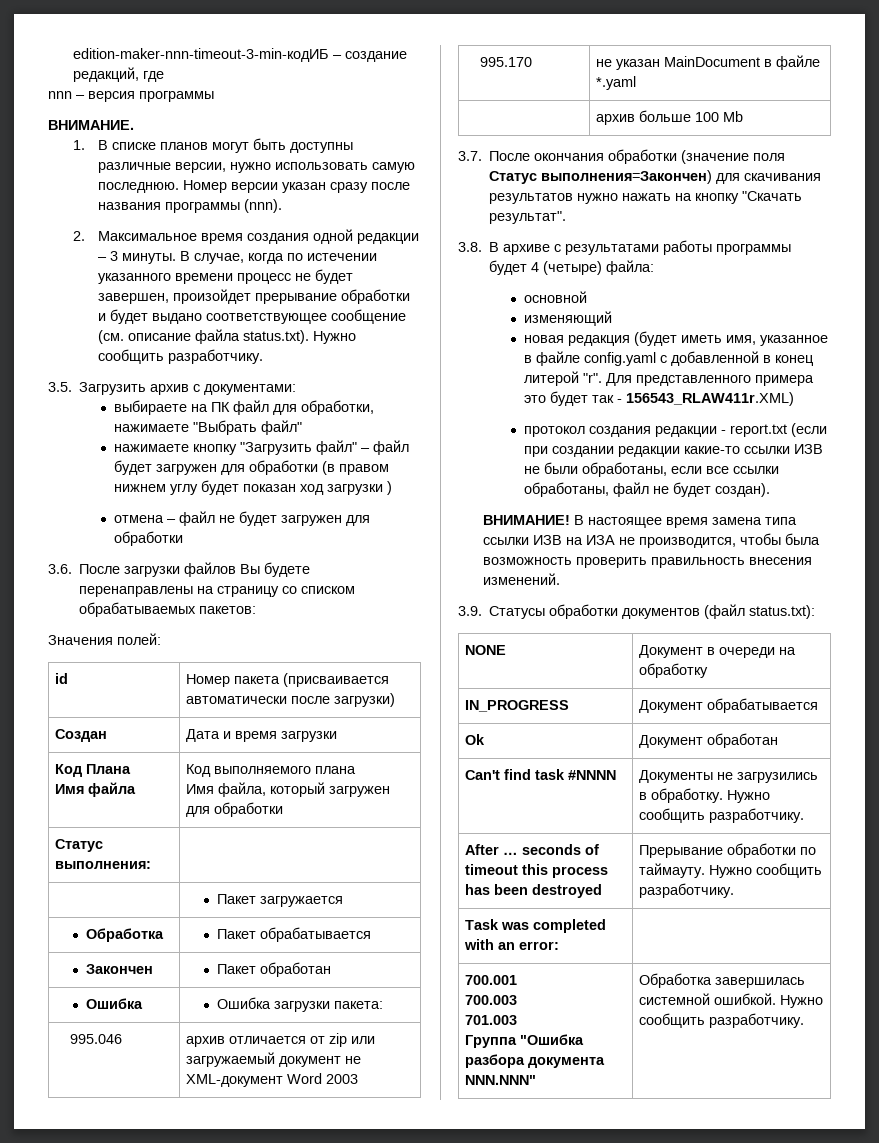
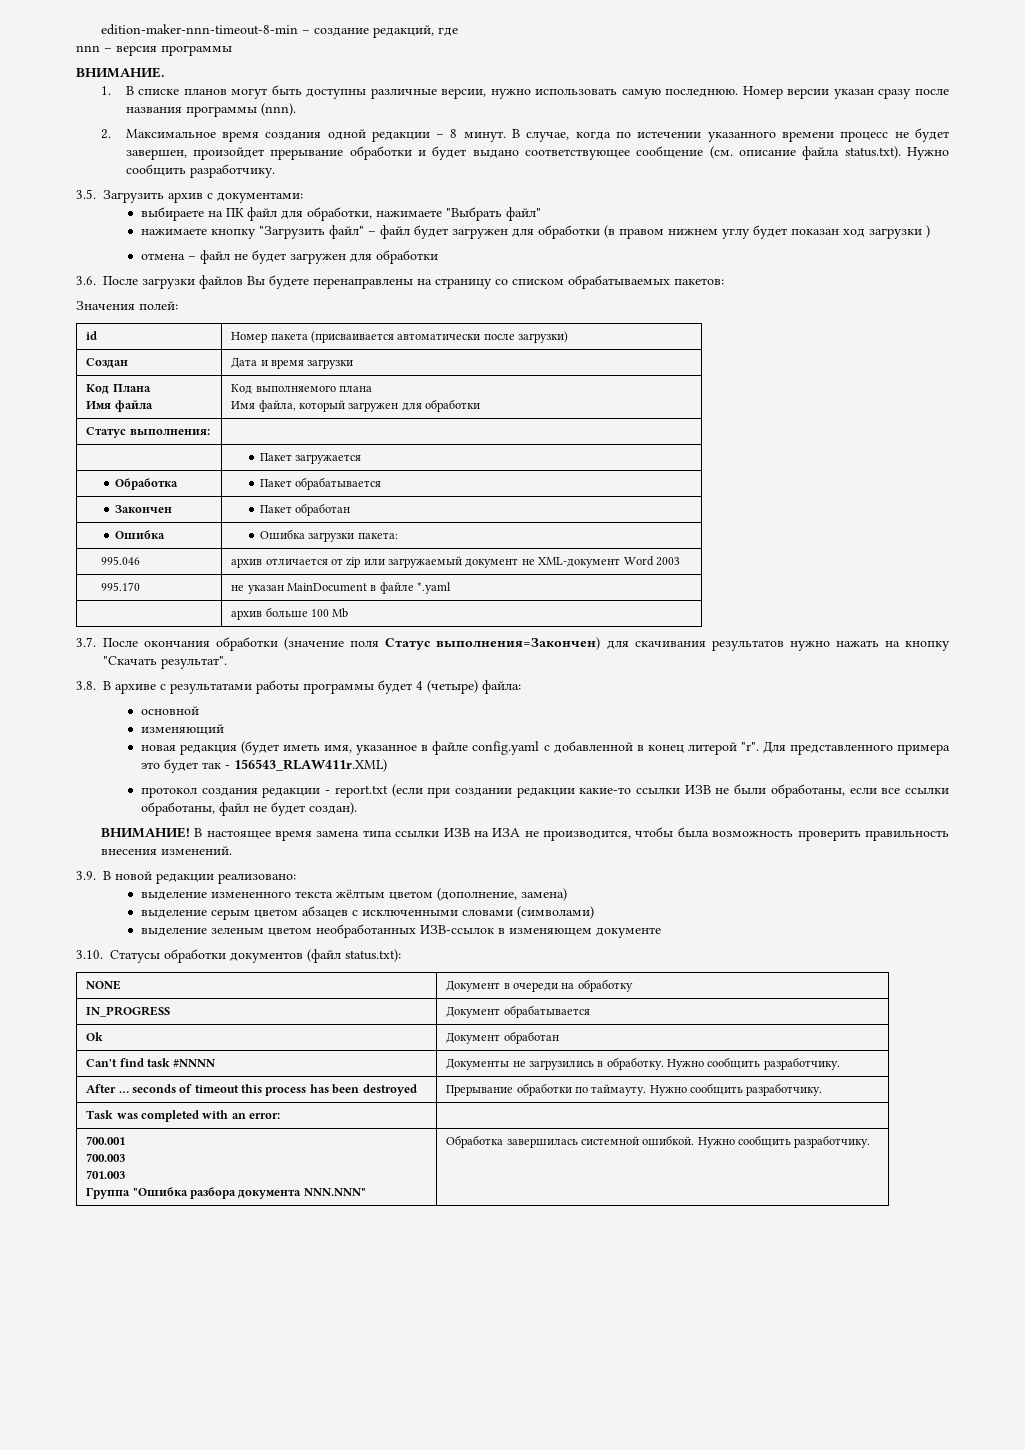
[73,48,330,62] edition-maker-nnn-timeout-3-min-кодИБ -> [100,24,298,35] edition-maker-nnn-timeout-8-min
[110,251,177,264] 3 минуты. -> [450,129,506,142] 8 минут.
(482, 611) none -> [103,871,296,884] [140,888,567,901] [140,906,594,920] [140,924,661,938] [76,950,103,959] В новой редакции реализовано: // выделение измененного текста жёлтым цветом (дополнение, замена) // выделение серым цветом абзацев с исключенными словами (символами) // выделение зеленым цветом необработанных ИЗВ-ссылок в изменяющем документе // 3.10.

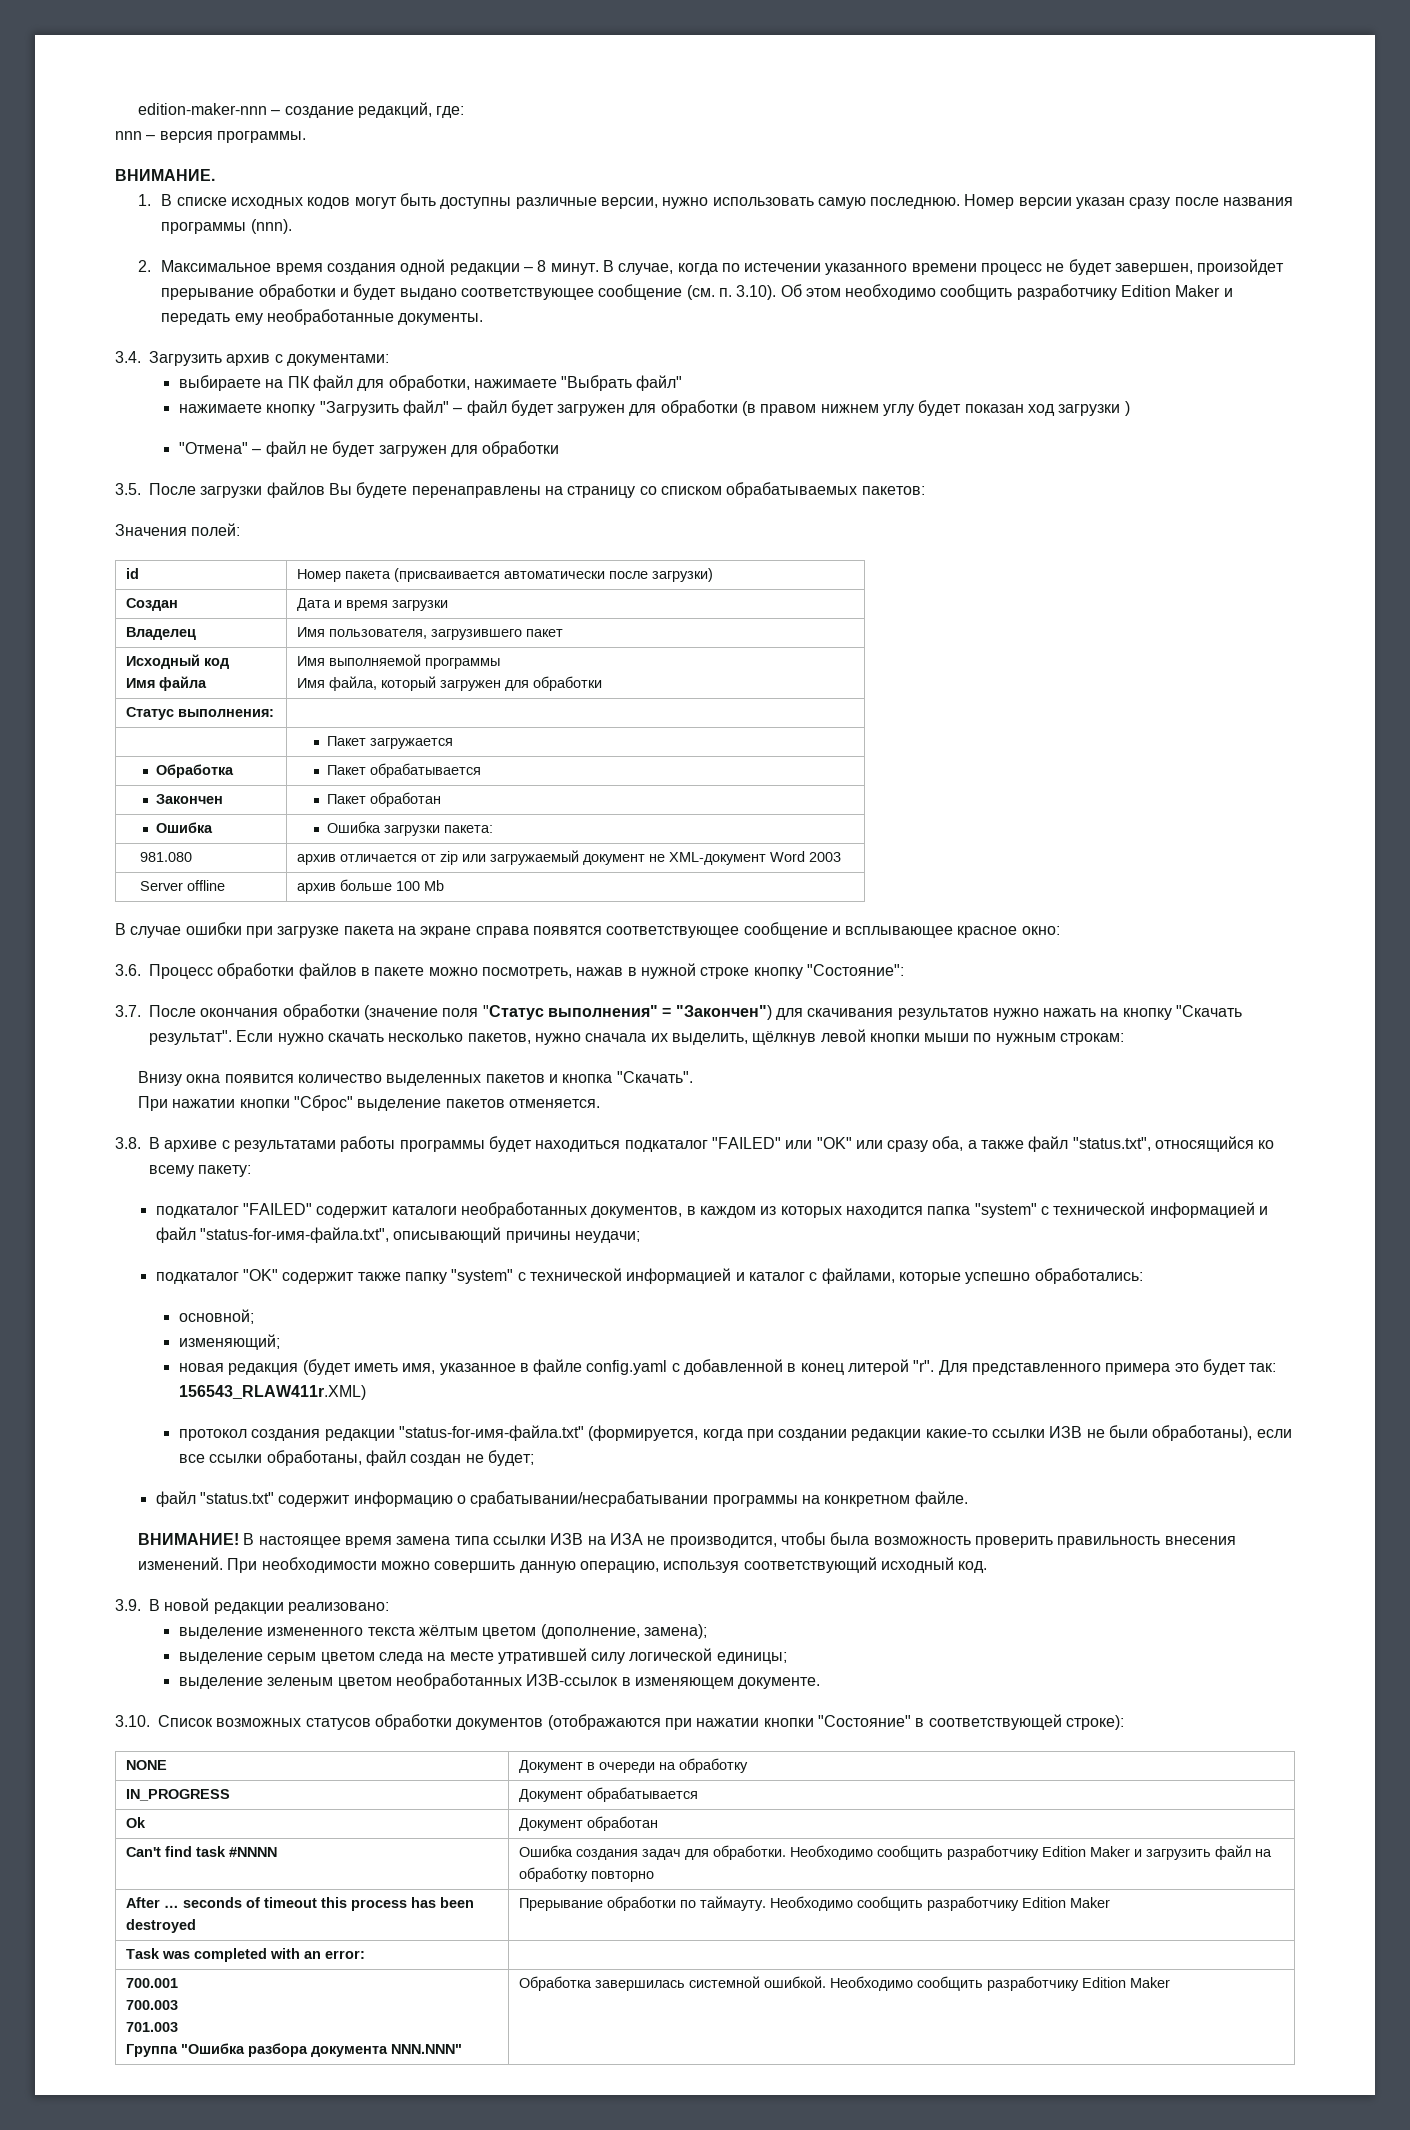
[100,24,298,35] edition-maker-nnn-timeout-8-min -> [138,103,268,115] edition-maker-nnn
[437,27,458,36] где -> [436,106,465,118] где:
[161,45,232,56] программы -> [216,131,306,143] программы.
[183,89,227,95] планов -> [230,197,351,209] исходных кодов
[738,146,949,160] [125,164,275,178] [76,189,96,199] описание файла status.txt). Нужно сообщить разработчику. // 3.5. -> [718,284,1233,300] [161,309,484,325] [115,351,141,363] п. 3.10). Об этом необходимо сообщить разработчику Edition Maker и передать ему необработанные документы. // 3.4.
[140,253,185,260] отмена -> [178,442,248,454] "Отмена"
[76,276,96,285] 3.6. -> [115,483,141,495] 3.5.
[86,384,151,395] Код Плана -> [125,627,196,640] [296,627,563,640] [125,654,229,669] Владелец | Имя пользователя, загрузившего пакет // Исходный код
[231,384,372,394] Код выполняемого плана -> [296,654,500,669] Имя выполняемой программы
[101,556,141,565] 995.046 -> [139,852,192,862] 981.080
[101,582,141,591] [231,582,452,594] [231,607,349,620] 995.170 | не указан MainDocument в файле *.yaml // | архив больше 100 Mb -> [139,880,225,891] [296,879,444,894] [115,922,1060,938] [115,963,904,979] Server offline | архив больше 100 Mb // В случае ошибки при загрузке пакета на экране справа появятся соответствующее сообщение и всплывающее красное окно: // 3.6. Процесс обработки файлов в пакете можно посмотреть, нажав в нужной строке кнопку "Состояние":
[385,637,601,650] Статус выполнения=Закончен) -> [482,1005,772,1020] "Статус выполнения" = "Закончен")
(227, 662) none -> [236,1029,1125,1045] [138,1071,693,1086] [138,1095,601,1111] Если нужно скачать несколько пакетов, нужно сначала их выделить, щёлкнув левой кнопки мыши по нужным строкам: // Внизу окна появится количество выделенных пакетов и кнопка "Скачать". // При нажатии кнопки "Сброс" выделение пакетов отменяется.
[416,680,521,694] [140,706,199,715] [140,724,224,735] 4 (четыре) файла: // основной // изменяющий -> [535,1136,1275,1152] [149,1165,252,1177] [155,1202,1268,1218] [155,1227,641,1243] [155,1268,1143,1284] [178,1309,254,1324] [178,1334,280,1350] находиться подкаталог "FAILED" или "OK" или сразу оба, а также файл "status.txt", относящийся ко всему пакету: // подкаталог "FAILED" содержит каталоги необработанных документов, в каждом из которых находится папка "system" с технической информацией и файл "status-for-имя-файла.txt", описывающий причины неудачи; // подкаталог "OK" содержит также папку "system" с технической информацией и каталог с файлами, которые успешно обработались: // основной; // изменяющий;
[201,762,230,769] так - -> [1249,1363,1277,1372] так:
[325,784,423,798] - report.txt (если -> [398,1425,743,1441] "status-for-имя-файла.txt" (формируется, когда
[770,784,845,798] обработаны, -> [1152,1425,1253,1441] обработаны),
[252,802,357,816] не будет создан). -> [410,1450,534,1466] [155,1491,968,1507] создан не будет; // файл "status.txt" содержит информацию о срабатывании/несрабатывании программы на конкретном файле.
(232, 850) none -> [227,1557,988,1573] При необходимости можно совершить данную операцию, используя соответствующий исходный код.
[520,888,567,901] замена) -> [643,1624,707,1639] замена);
[301,906,594,919] абзацев с исключенными словами (символами) -> [378,1648,787,1664] следа на месте утратившей силу логической единицы;
[595,927,661,938] документе -> [738,1677,821,1689] документе.
[110,949,401,963] Статусы обработки документов (файл status.txt): -> [158,1714,1124,1730] Список возможных статусов обработки документов (отображаются при нажатии кнопки "Состояние" в соответствующей строке):
[446,1057,840,1070] Документы не загрузились в обработку. Нужно сообщить разработчику. -> [518,1845,1272,1860] [518,1867,654,1882] Ошибка создания задач для обработки. Необходимо сообщить разработчику Edition Maker и загрузить файл на обработку повторно
[649,1083,823,1096] Нужно сообщить разработчику. -> [769,1896,1110,1911] Необходимо сообщить разработчику Edition Maker
[697,1135,871,1148] Нужно сообщить разработчику. -> [829,1976,1170,1991] Необходимо сообщить разработчику Edition Maker

